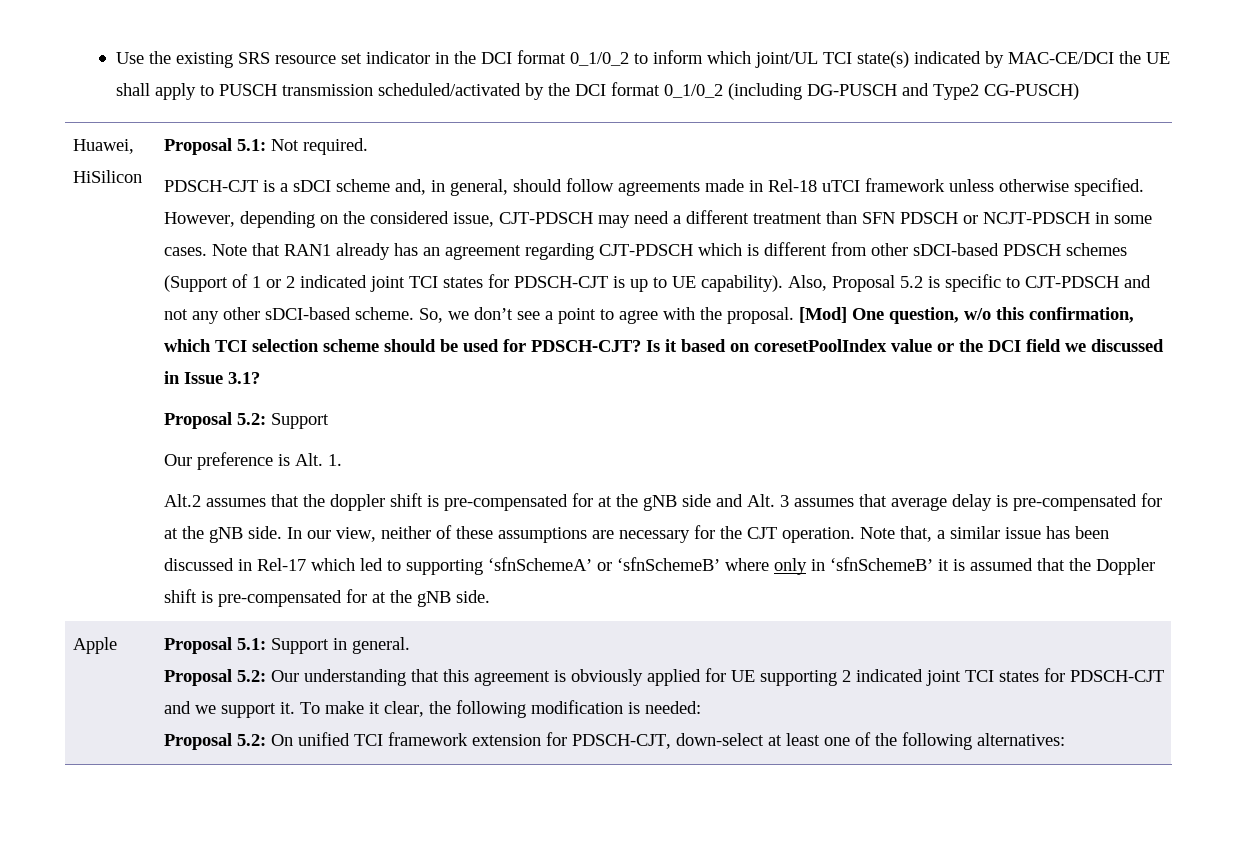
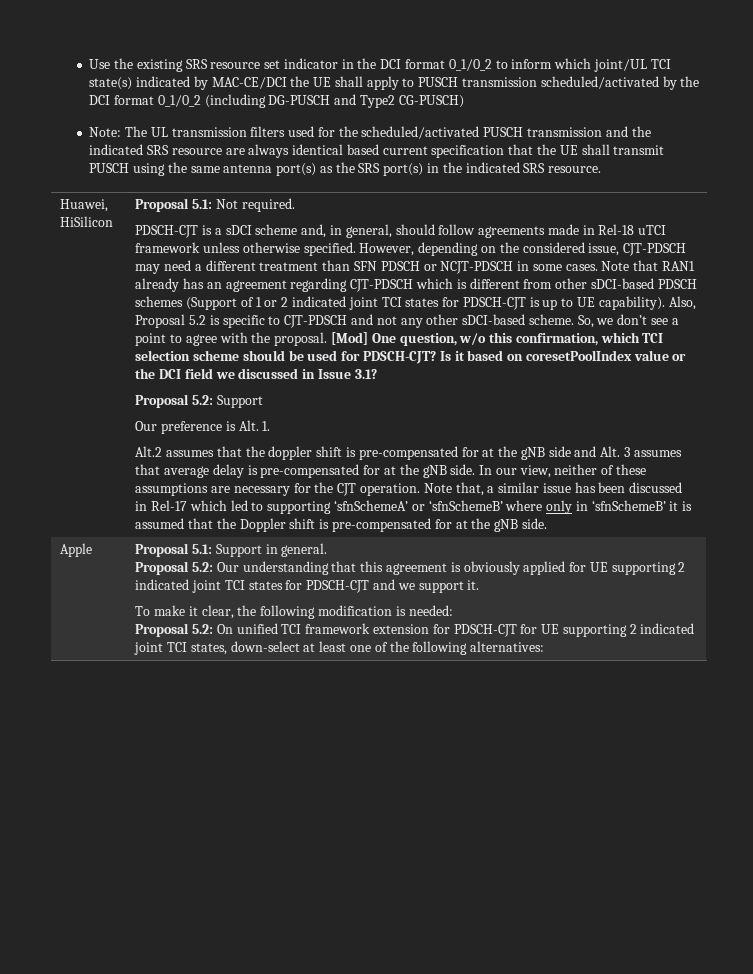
(1079, 91) none -> [89,126,651,139] [89,144,665,158] [89,162,602,176] // Note: The UL transmission filters used for the scheduled/activated PUSCH transmission and the indicated SRS resource are always identical based current specification that the UE shall transmit PUSCH using the same antenna port(s) as the SRS port(s) in the indicated SRS resource.
(295, 708) none -> (480, 585) //
[571,734,671,749] PDSCH-CJT, -> [453,623,695,637] [134,642,227,655] PDSCH-CJT for UE supporting 2 indicated joint TCI states,

